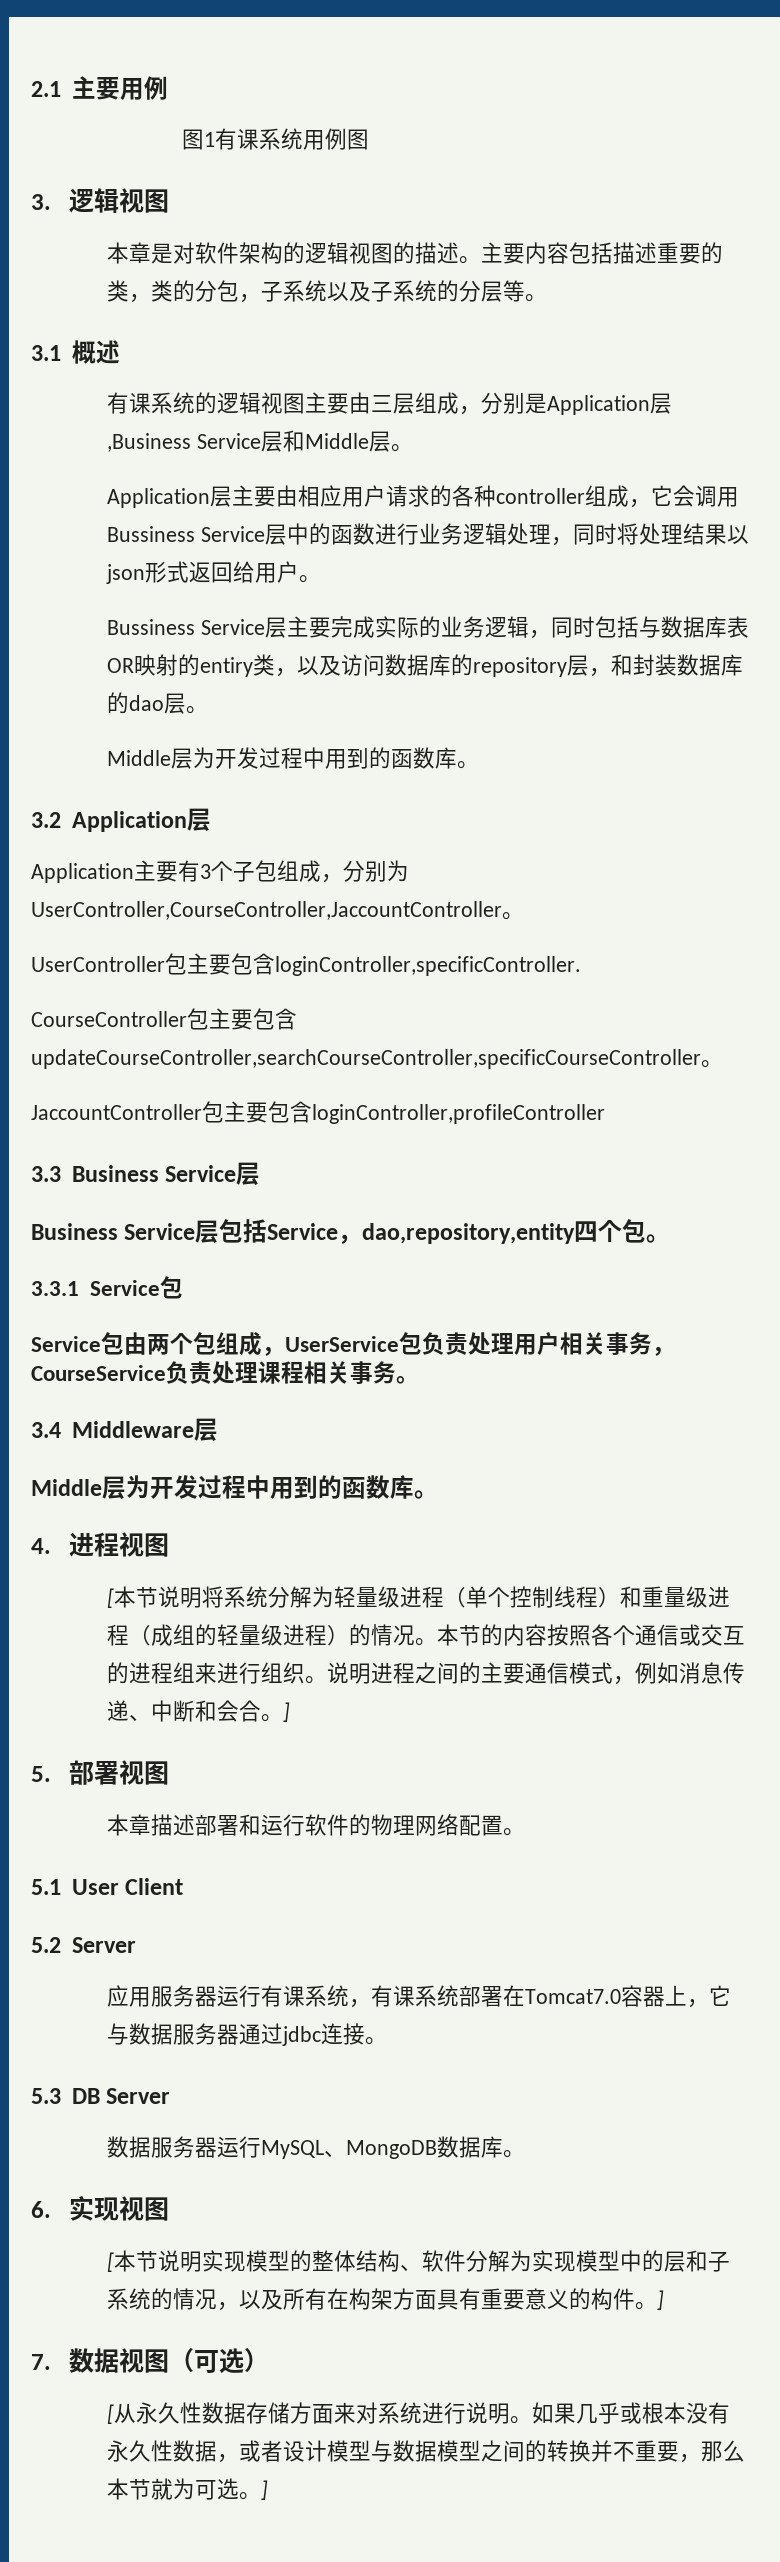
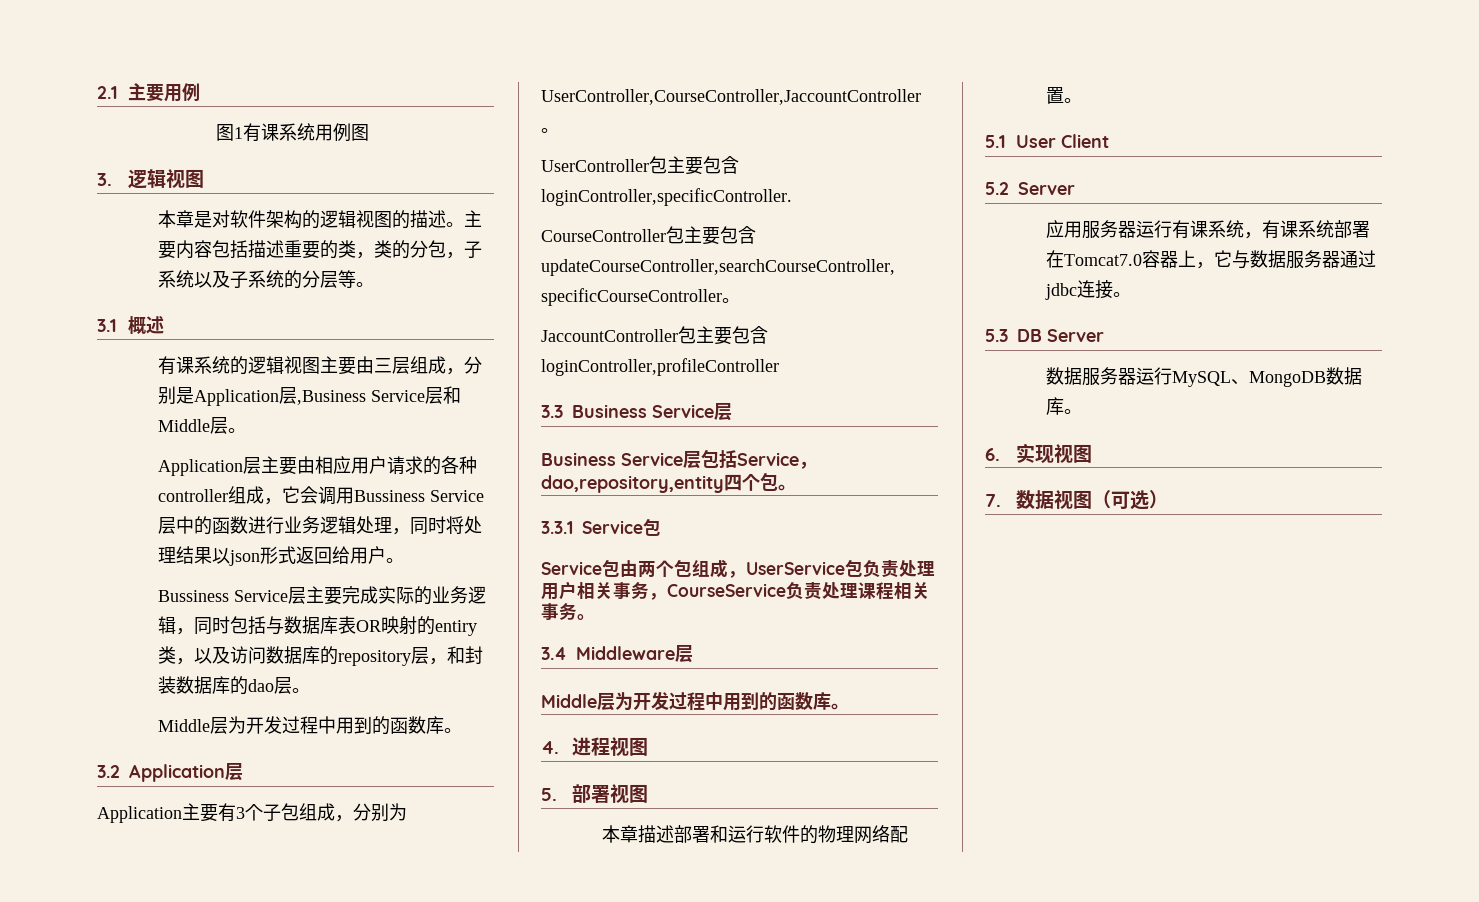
[106,1586,730,1608] [106,1624,745,1646] [106,1662,745,1685] [106,1700,290,1722] // [本节说明将系统分解为轻量级进程（单个控制线程）和重量级进程（成组的轻量级进程）的情况。本节的内容按照各个通信或交互的进程组来进行组织。说明进程之间的主要通信模式，例如消息传递、中断和会合。] -> (648, 746) none
[106,2250,730,2272] [106,2288,664,2311] // [本节说明实现模型的整体结构、软件分解为实现模型中的层和子系统的情况，以及所有在构架方面具有重要意义的构件。] -> (1092, 453) none
[106,2402,730,2424] [106,2440,745,2463] [106,2478,268,2500] // [从永久性数据存储方面来对系统进行说明。如果几乎或根本没有永久性数据，或者设计模型与数据模型之间的转换并不重要，那么本节就为可选。] -> (1168, 499) none

